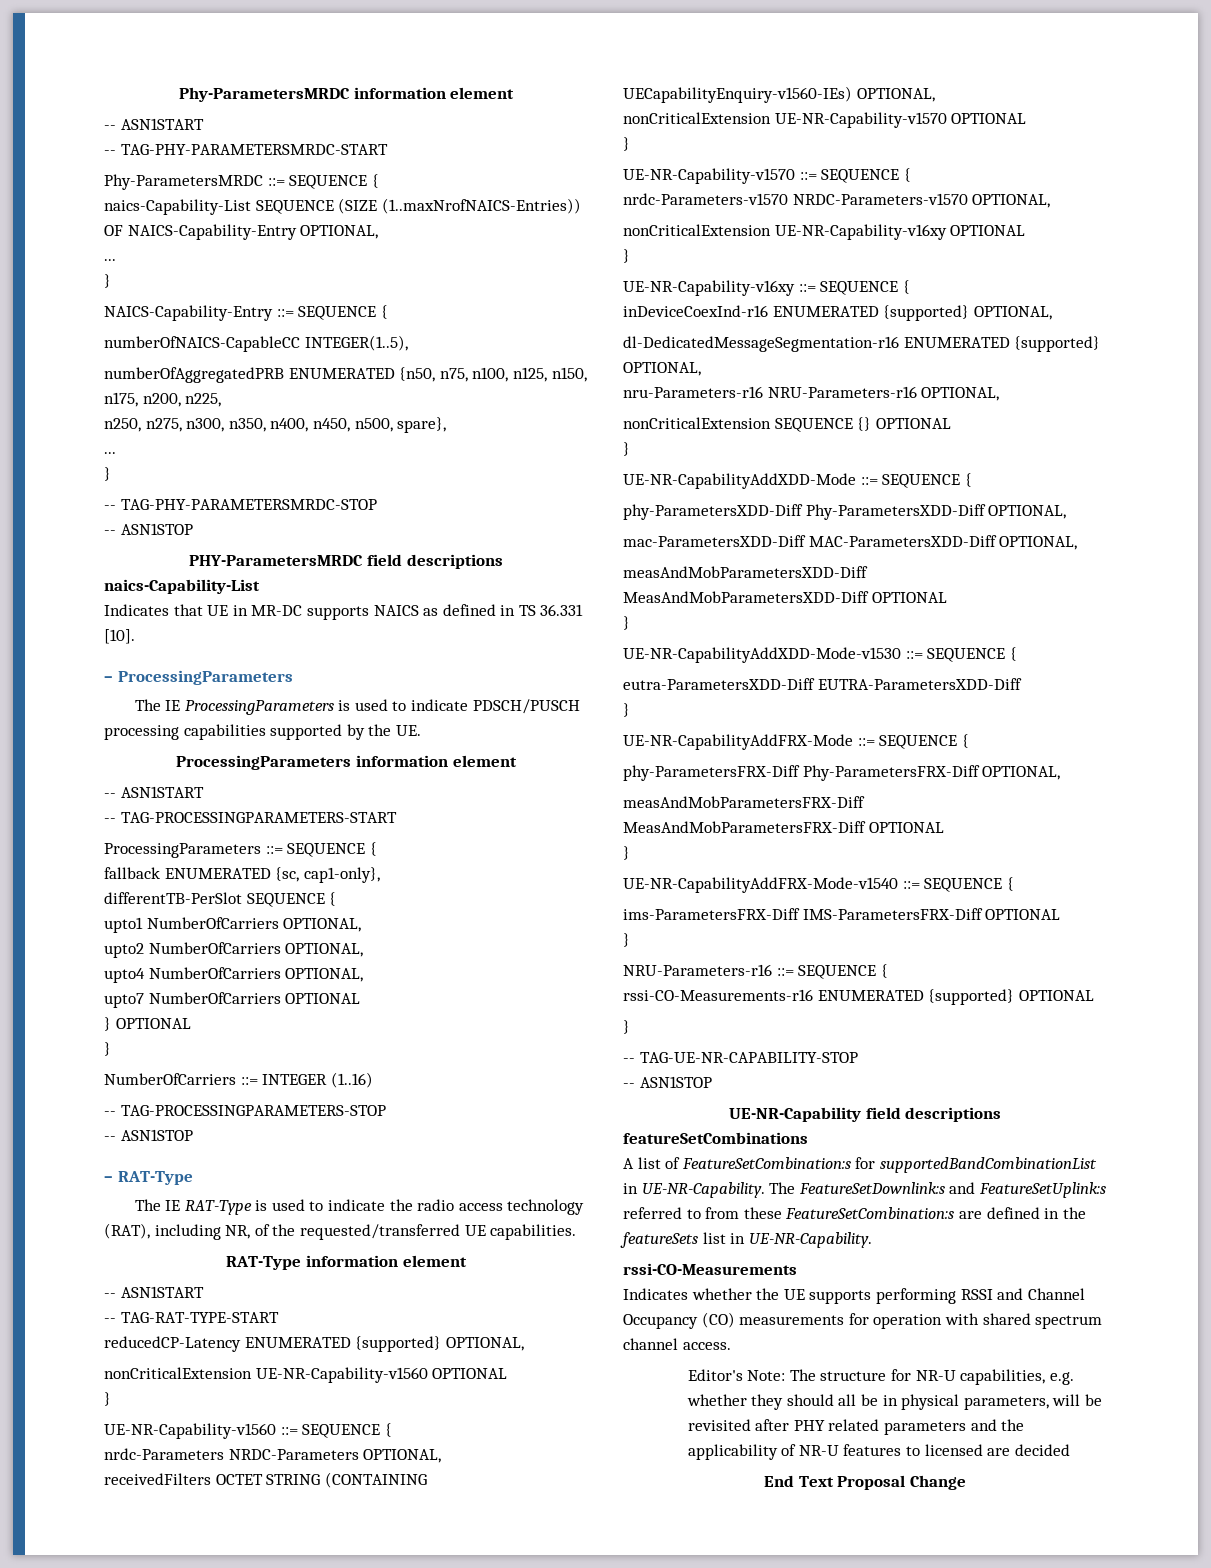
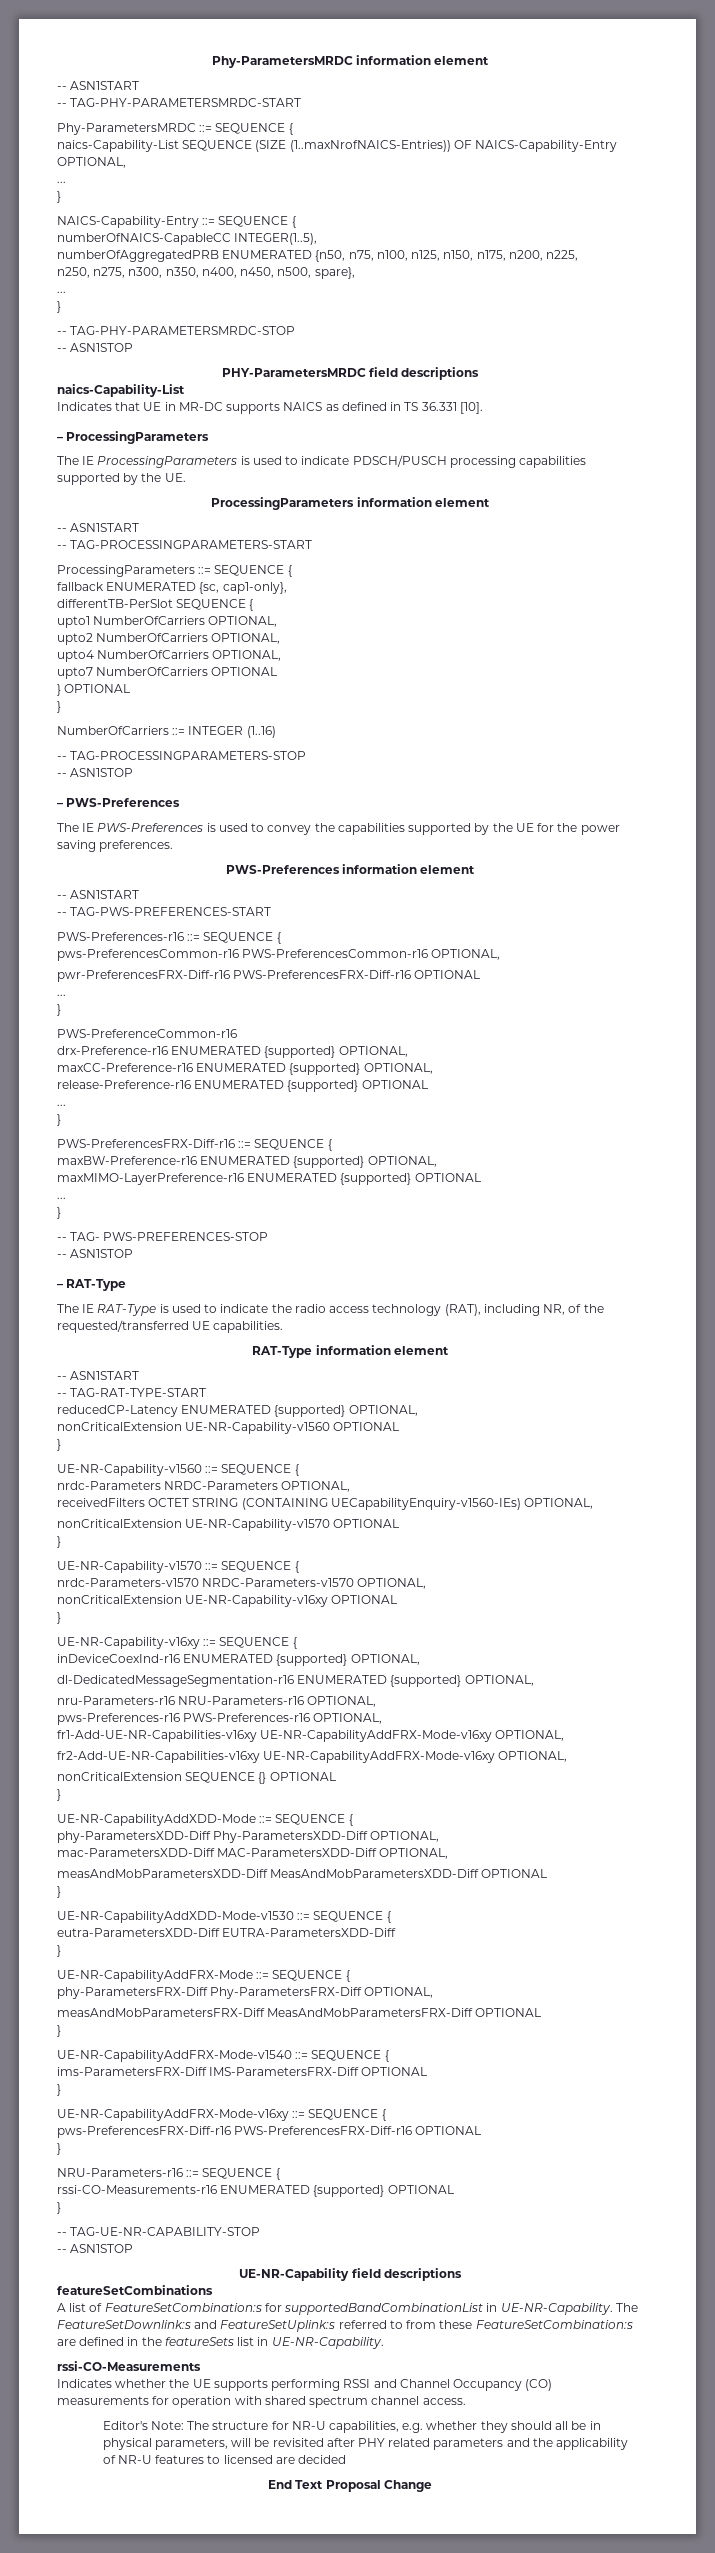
(193, 1135) none -> [57,798,181,807] [57,823,620,835] [57,840,174,852] [225,864,476,874] [57,890,140,899] [57,907,272,916] [57,932,281,944] [57,949,501,961] [57,970,481,982] [57,994,66,996] [57,1004,61,1016] [57,1029,237,1038] [57,1046,408,1058] [57,1063,433,1075] [57,1080,428,1092] [57,1104,66,1106] [57,1114,61,1126] [57,1139,332,1151] [57,1156,437,1168] [57,1173,481,1185] [57,1197,66,1199] [57,1207,61,1219] [57,1232,269,1241] [57,1249,134,1258] // – PWS-Preferences // The IE PWS-Preferences is used to convey the capabilities supported by the UE for the power saving preferences. // PWS-Preferences information element // -- ASN1START // -- TAG-PWS-PREFERENCES-START // PWS-Preferences-r16 ::= SEQUENCE { // pws-PreferencesCommon-r16 PWS-PreferencesCommon-r16 OPTIONAL, // pwr-PreferencesFRX-Diff-r16 PWS-PreferencesFRX-Diff-r16 OPTIONAL // ... // } // PWS-PreferenceCommon-r16 // drx-Preference-r16 ENUMERATED {supported} OPTIONAL, // maxCC-Preference-r16 ENUMERATED {supported} OPTIONAL, // release-Preference-r16 ENUMERATED {supported} OPTIONAL // ... // } // PWS-PreferencesFRX-Diff-r16 ::= SEQUENCE { // maxBW-Preference-r16 ENUMERATED {supported} OPTIONAL, // maxMIMO-LayerPreference-r16 ENUMERATED {supported} OPTIONAL // ... // } // -- TAG- PWS-PREFERENCES-STOP // -- ASN1STOP
(1000, 394) none -> [57,1713,383,1725] [57,1730,565,1742] [57,1751,568,1763] // pws-Preferences-r16 PWS-Preferences-r16 OPTIONAL, // fr1-Add-UE-NR-Capabilities-v16xy UE-NR-CapabilityAddFRX-Mode-v16xy OPTIONAL, // fr2-Add-UE-NR-Capabilities-v16xy UE-NR-CapabilityAddFRX-Mode-v16xy OPTIONAL,
(630, 940) none -> [57,2109,386,2121] [57,2126,482,2138] [57,2143,61,2155] // UE-NR-CapabilityAddFRX-Mode-v16xy ::= SEQUENCE { // pws-PreferencesFRX-Diff-r16 PWS-PreferencesFRX-Diff-r16 OPTIONAL // }

